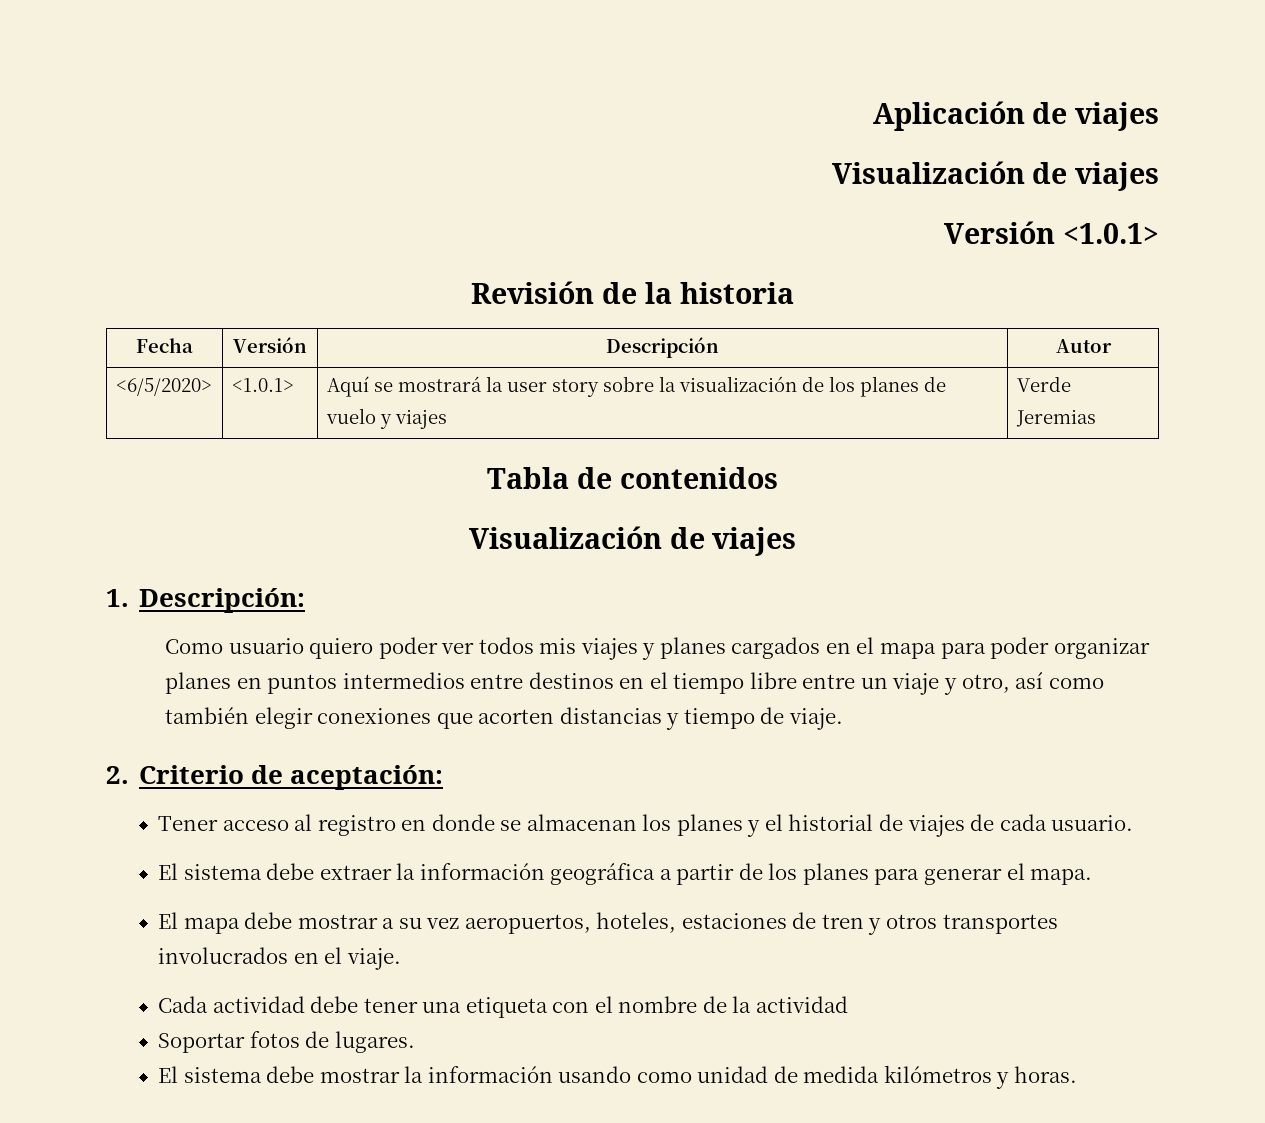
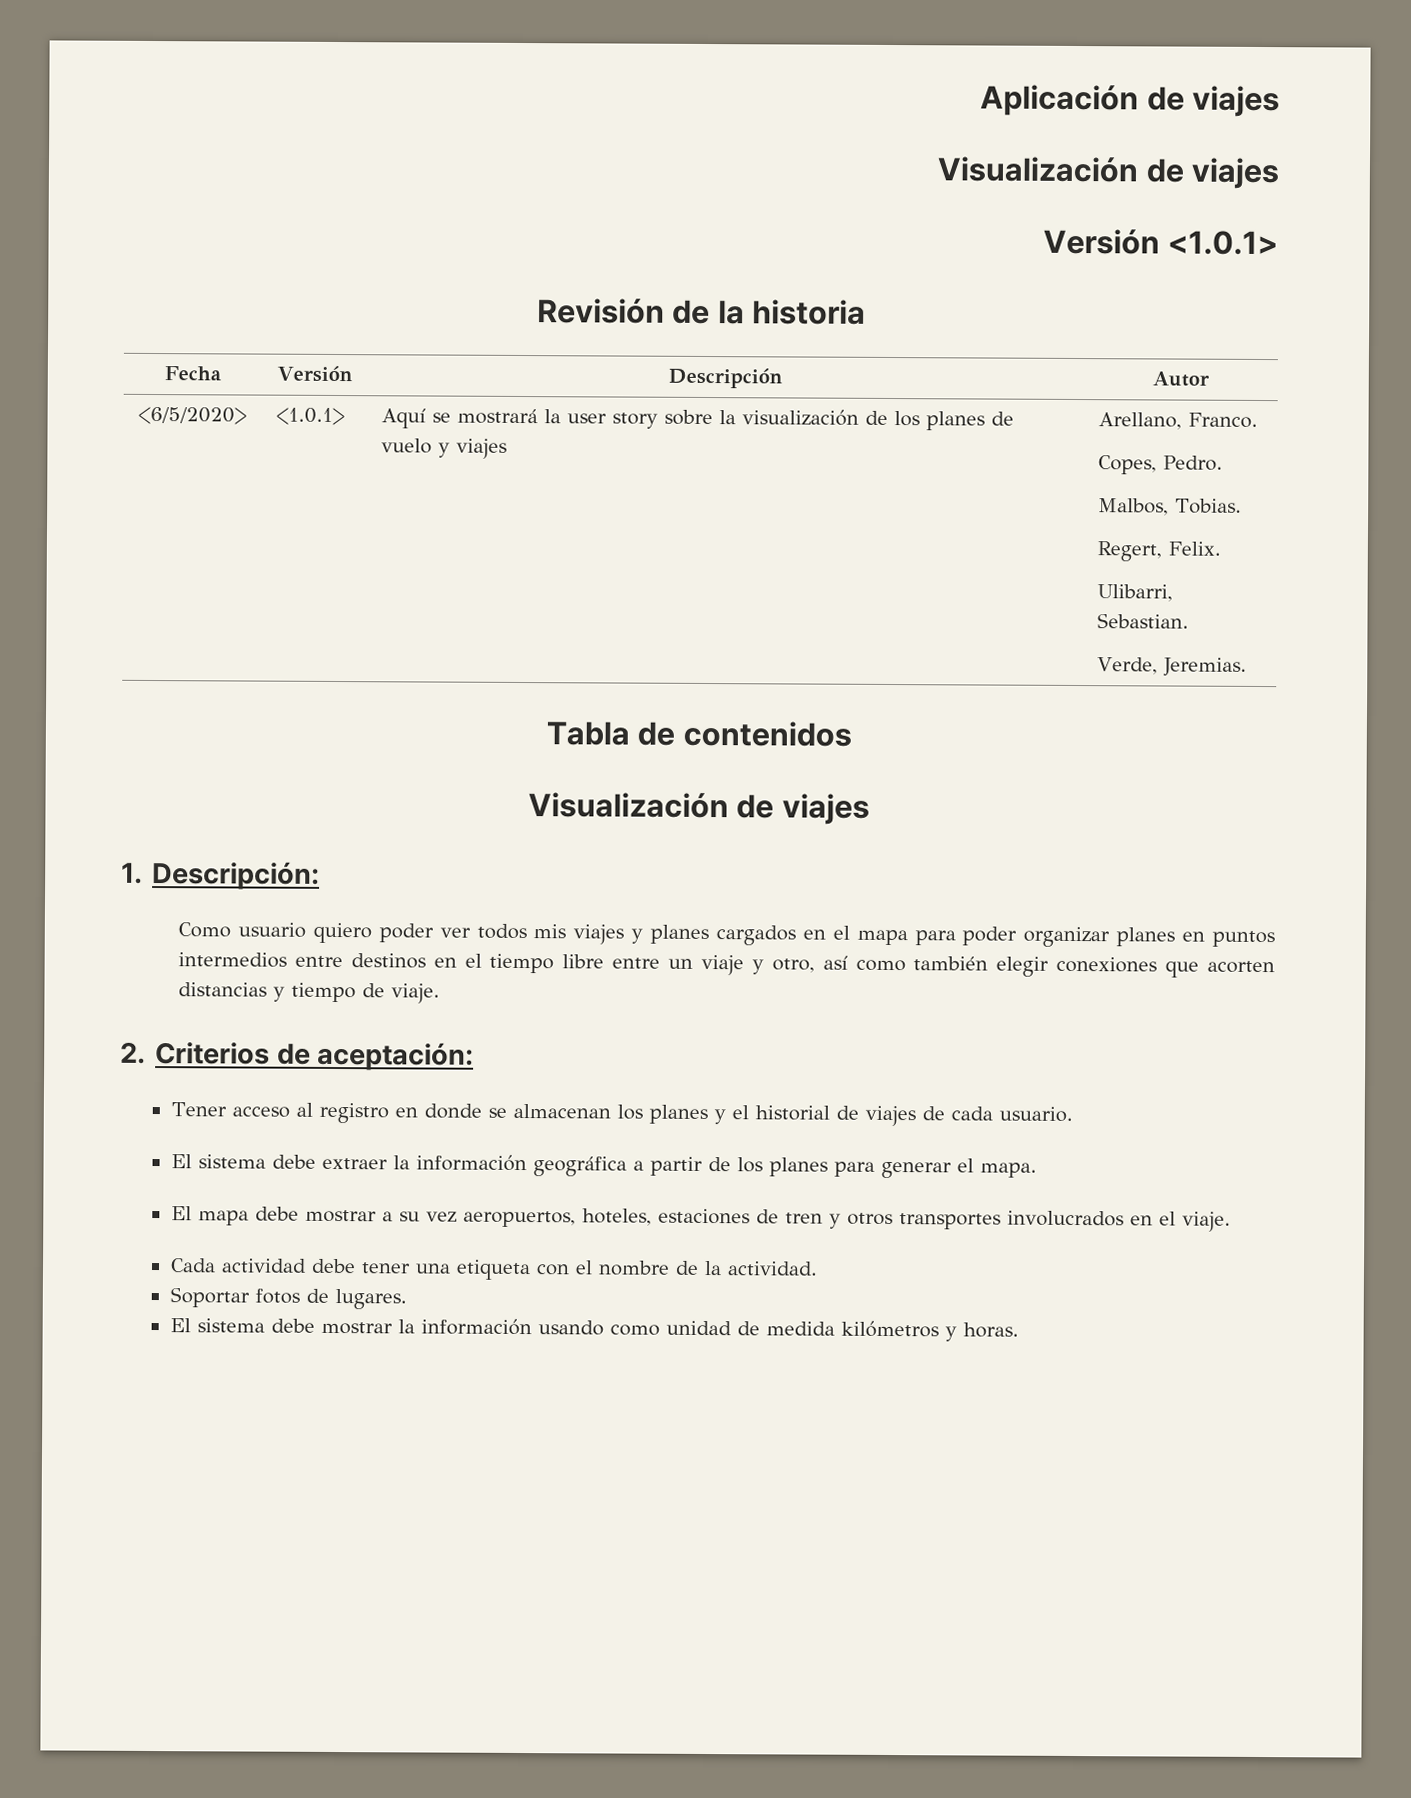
[1016,376,1071,392] [1015,409,1096,427] Verde Jeremias -> [1097,412,1258,430] [1097,455,1223,475] [1097,498,1242,516] [1096,541,1221,562] [1096,584,1173,602] [1096,613,1189,629] [1096,657,1247,677] Arellano, Franco. // Copes, Pedro. // Malbos, Tobias. // Regert, Felix. // Ulibarri, Sebastian. // Verde, Jeremias.
[139,765,245,784] Criterio -> [155,1042,271,1065] Criterios
[755,996,848,1013] actividad -> [726,1261,818,1276] actividad.

